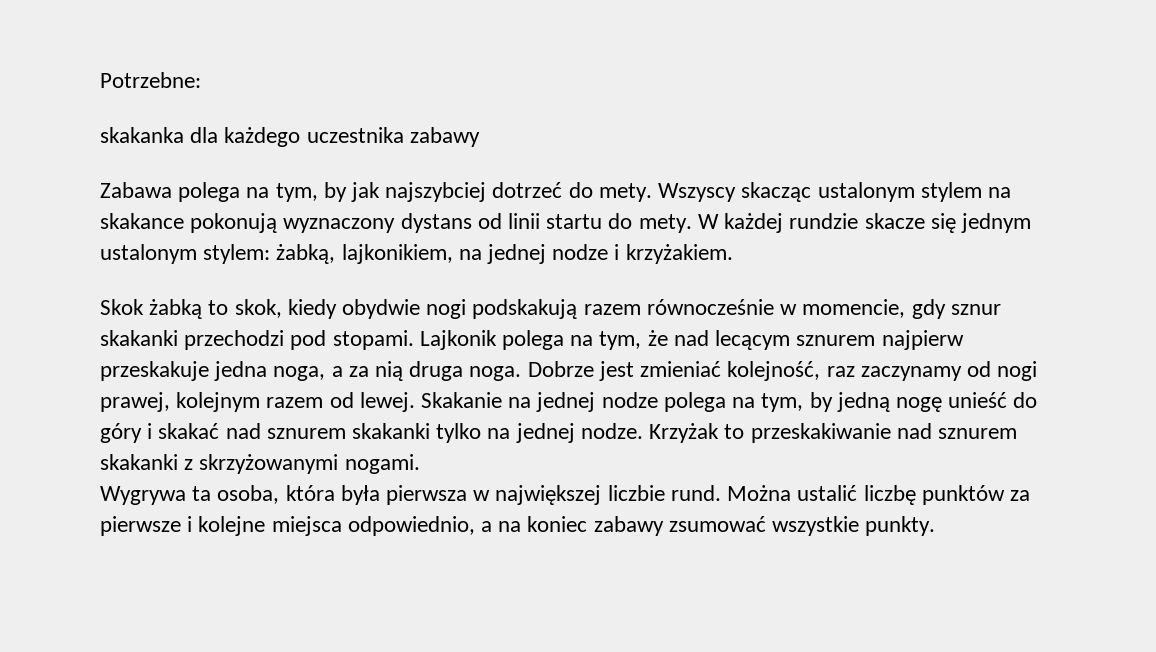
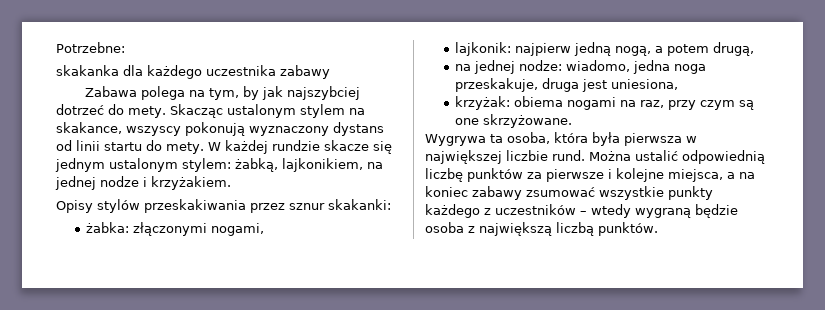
[658,182,812,202] Wszyscy skacząc -> [169,104,223,118] Skacząc
[100,213,184,229] skakance -> [56,122,181,136] skakance, wszyscy
[100,299,1001,319] [100,330,964,350] [100,361,1038,381] [100,392,1038,412] [100,423,1017,443] [100,454,420,474] Skok żabką to skok, kiedy obydwie nogi podskakują razem równocześnie w momencie, gdy sznur skakanki przechodzi pod stopami. Lajkonik polega na tym, że nad lecącym sznurem najpierw przeskakuje jedna noga, a za nią druga noga. Dobrze jest zmieniać kolejność, raz zaczynamy od nogi prawej, kolejnym razem od lewej. Skakanie na jednej nodze polega na tym, by jedną nogę unieść do góry i skakać nad sznurem skakanki tylko na jednej nodze. Krzyżak to przeskakiwanie nad sznurem skakanki z skrzyżowanymi nogami. -> [56,199,391,213] [86,222,265,236] [455,42,755,56] [455,60,707,74] [455,78,679,92] [455,96,755,110] [455,114,573,128] Opisy stylów przeskakiwania przez sznur skakanki: // żabka: złączonymi nogami, // lajkonik: najpierw jedną nogą, a potem drugą, // na jednej nodze: wiadomo, jedna noga przeskakuje, druga jest uniesiona, // krzyżak: obiema nogami na raz, przy czym są one skrzyżowane.
(858, 493) none -> [682,150,765,164] odpowiednią
[271,516,475,536] miejsca odpowiednio, -> [668,169,723,182] miejsca,
[865,516,936,536] punkty. -> [668,186,713,200] [425,204,738,218] [425,222,658,236] punkty każdego z uczestników – wtedy wygraną będzie osoba z największą liczbą punktów.

